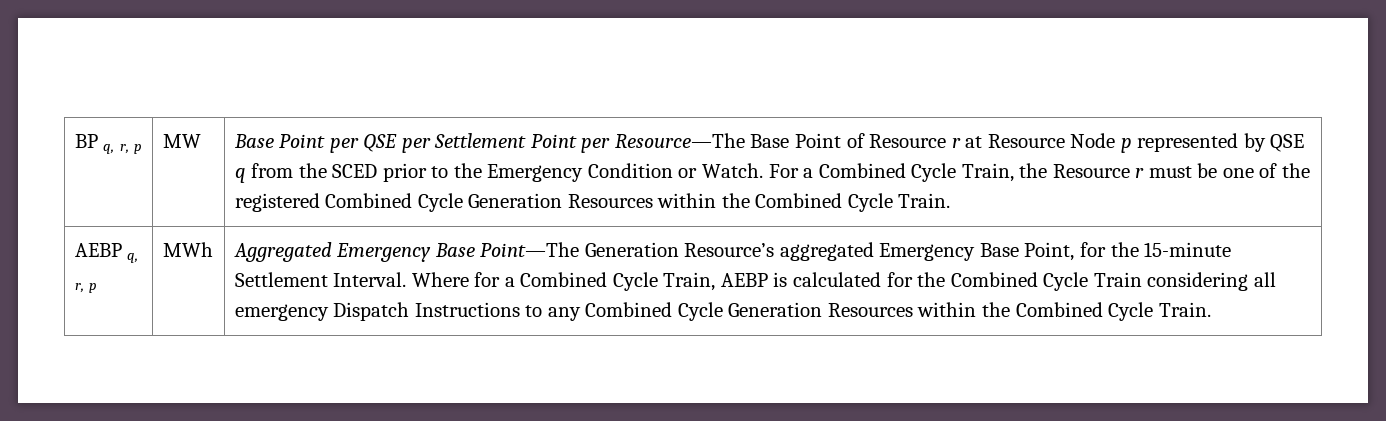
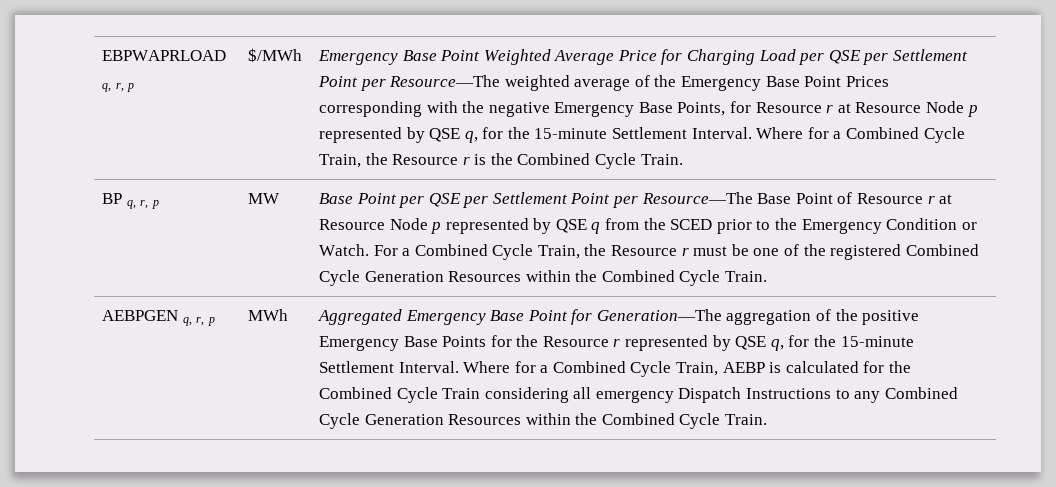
(74, 141) none -> [101,50,226,61] [101,83,135,92] [247,48,302,62] [317,49,969,65] [317,75,889,91] [318,101,978,117] [318,127,965,143] [318,153,683,169] EBPWAPRLOAD q, r, p | $/MWh | Emergency Base Point Weighted Average Price for Charging Load per QSE per Settlement Point per Resource—The weighted average of the Emergency Base Point Prices corresponding with the negative Emergency Base Points, for Resource r at Resource Node p represented by QSE q, for the 15-minute Settlement Interval. Where for a Combined Cycle Train, the Resource r is the Combined Cycle Train. //
[74,243,122,257] AEBP -> [101,310,178,321] AEBPGEN
[480,242,1075,261] Point—The Generation Resource’s aggregated Emergency Base Point, -> [527,309,920,325] [318,335,784,351] Point for Generation—The aggregation of the positive Emergency Base Points for the Resource r represented by QSE q,

